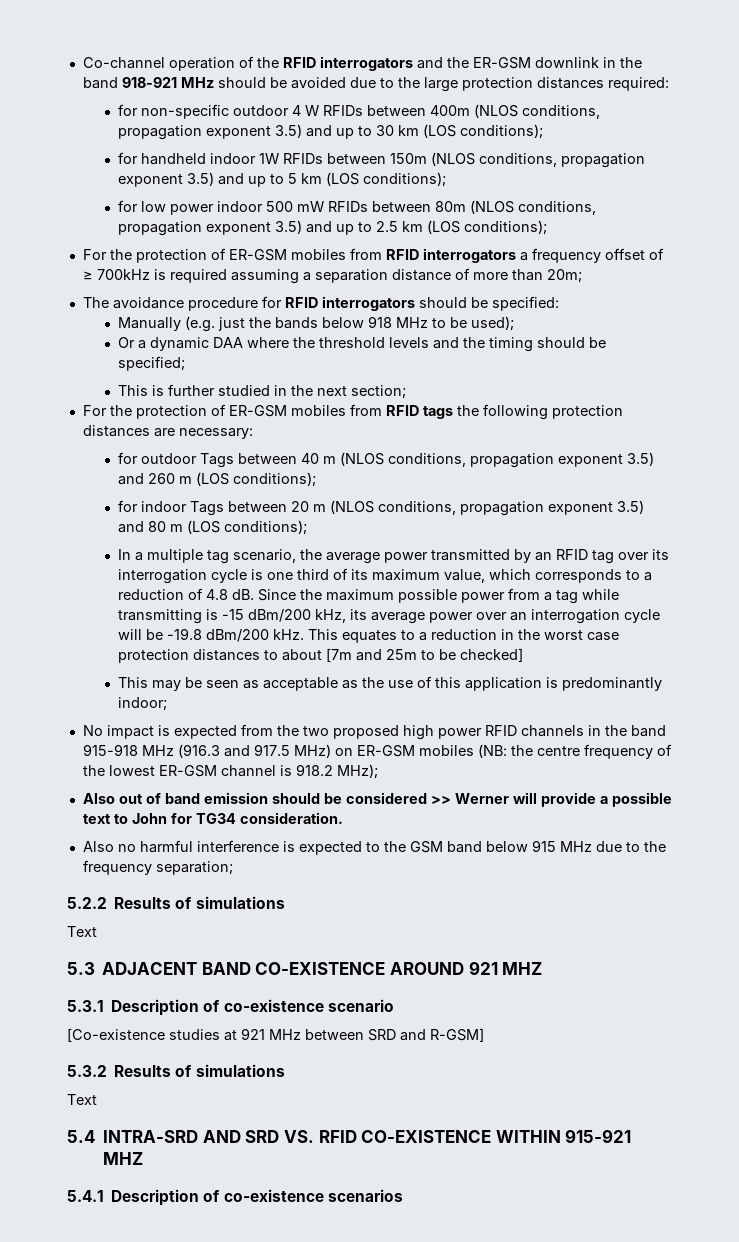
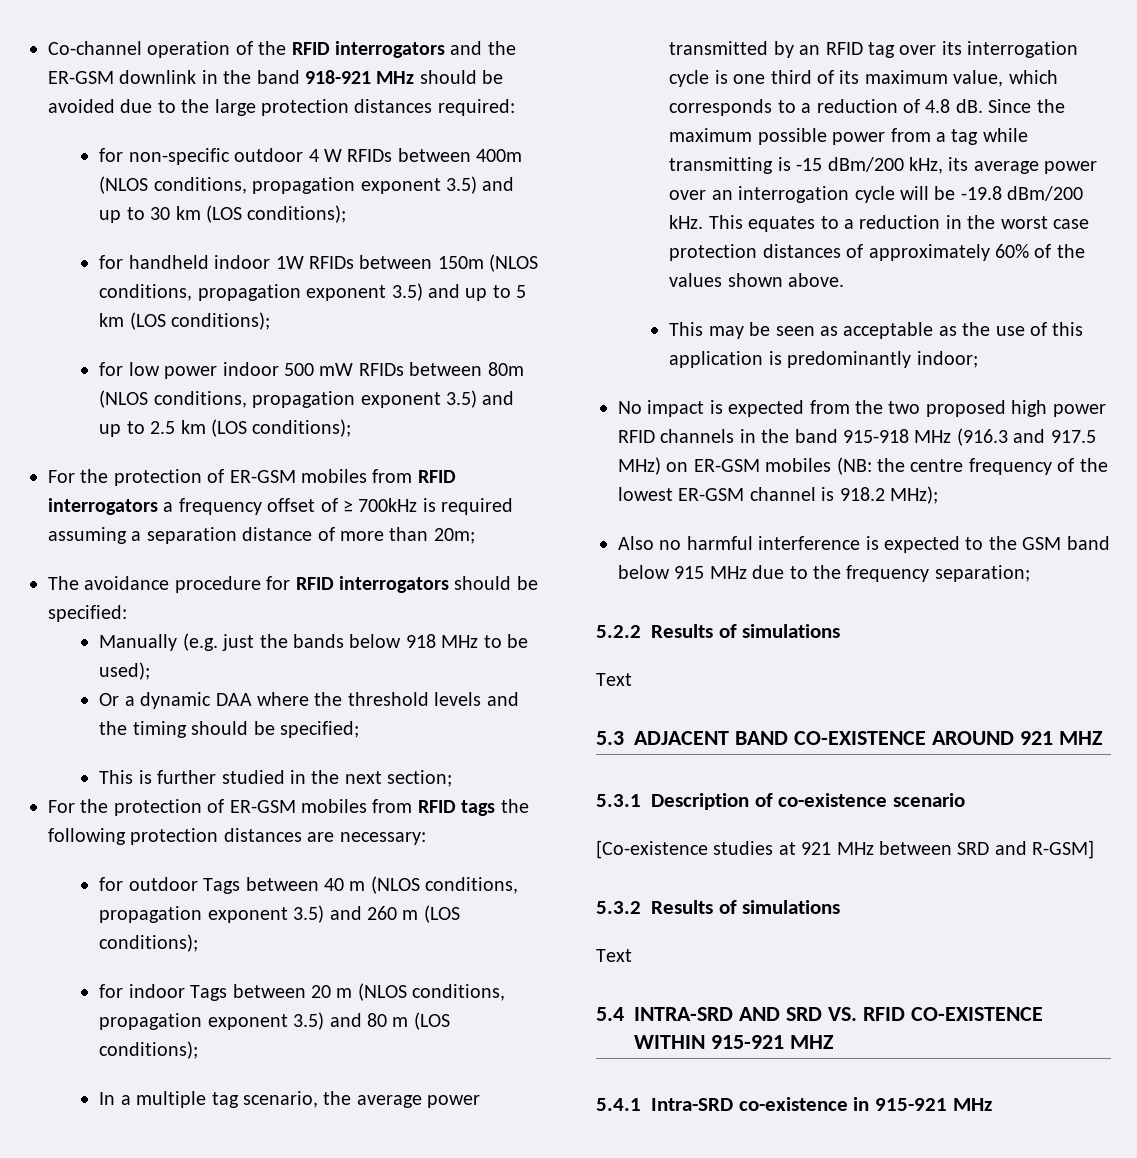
[263,648,523,662] to about [7m and 25m to be checked] -> [846,244,1085,261] [669,273,845,287] of approximately 60% of the values shown above.
[82,792,672,807] [82,812,343,824] // Also out of band emission should be considered >> Werner will provide a possible text to John for TG34 consideration. -> (938, 495) none
[111,1189,403,1206] Description of co-existence scenarios -> [651,1097,992,1111] Intra-SRD co-existence in 915-921 MHz

